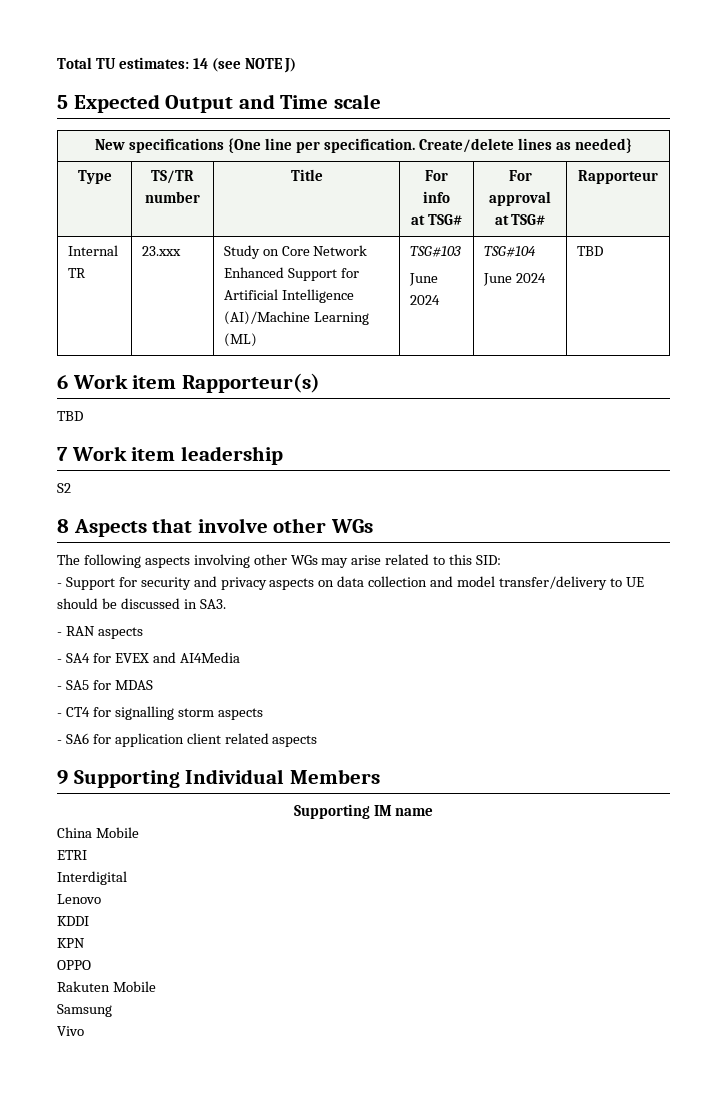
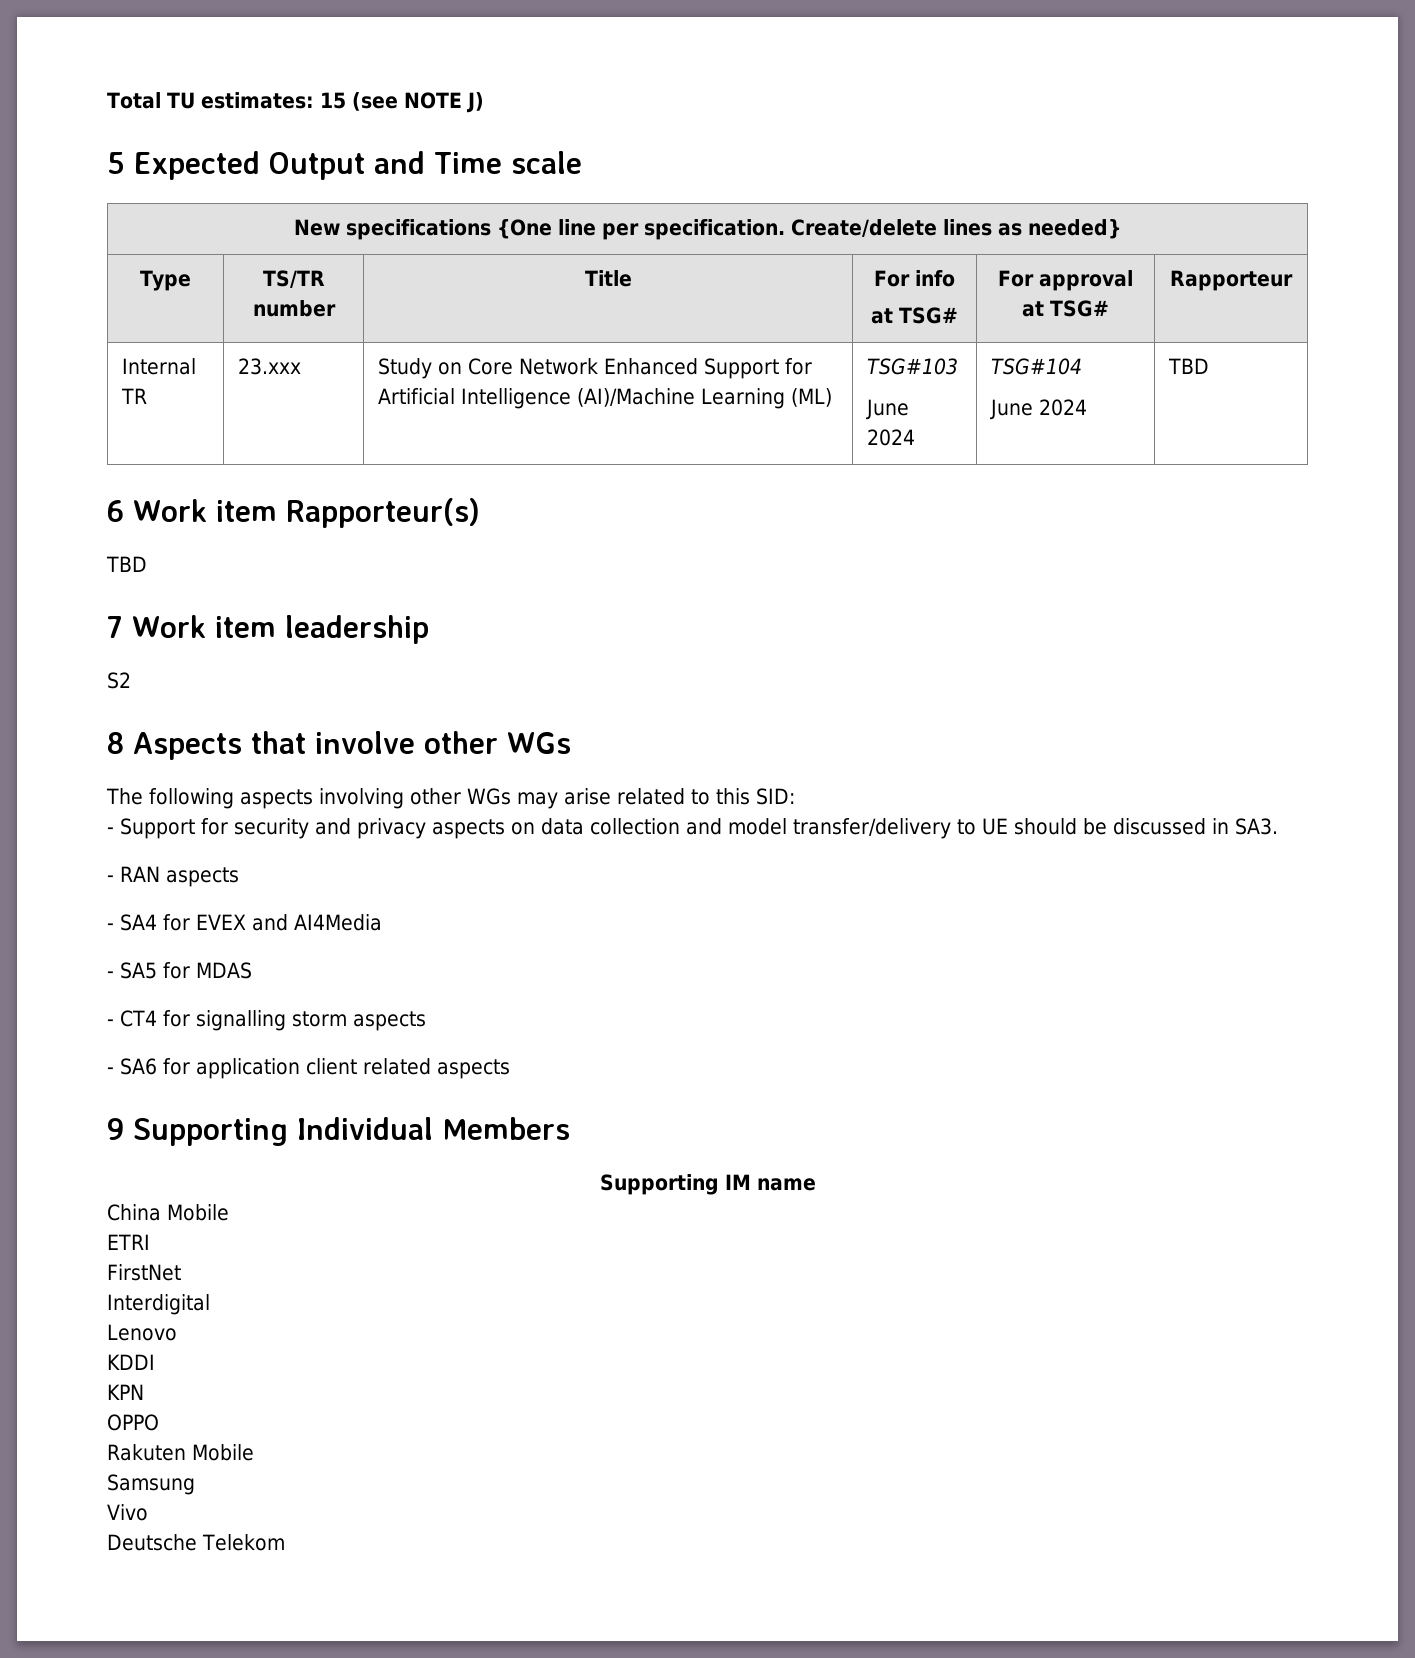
[192,58,208,69] 14 -> [319,92,346,109] 15
(87, 855) none -> [107,1264,181,1281] // FirstNet
(84, 1031) none -> [107,1534,285,1551] // Deutsche Telekom

